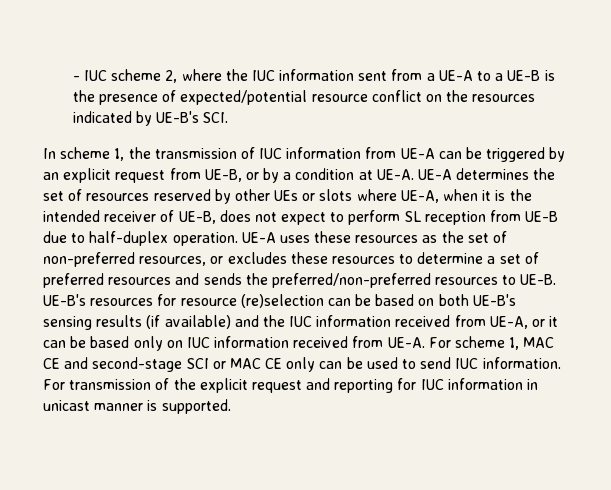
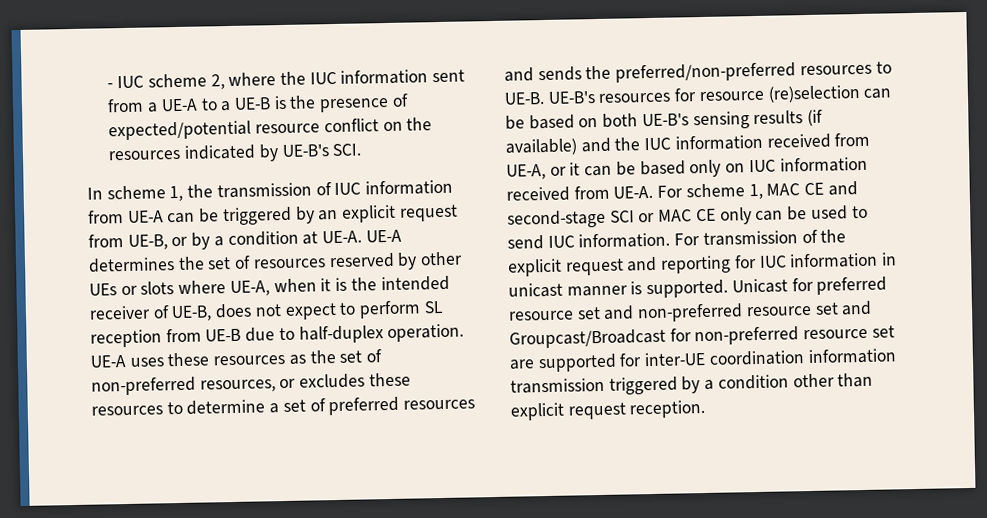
(231, 406) none -> [731,276,888,295] [509,300,873,323] [509,325,895,349] [509,348,897,373] [510,372,874,395] [510,399,707,421] Unicast for preferred resource set and non-preferred resource set and Groupcast/Broadcast for non-preferred resource set are supported for inter-UE coordination information transmission triggered by a condition other than explicit request reception.

